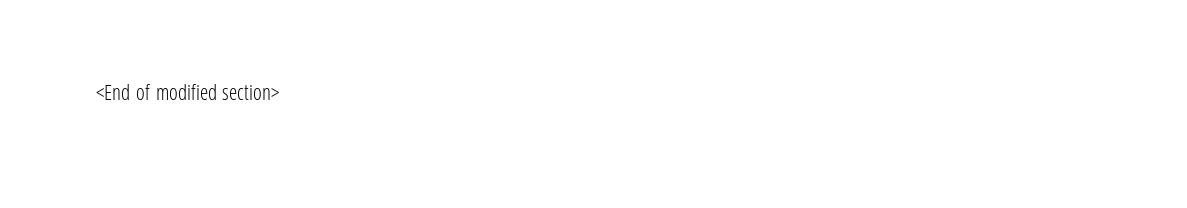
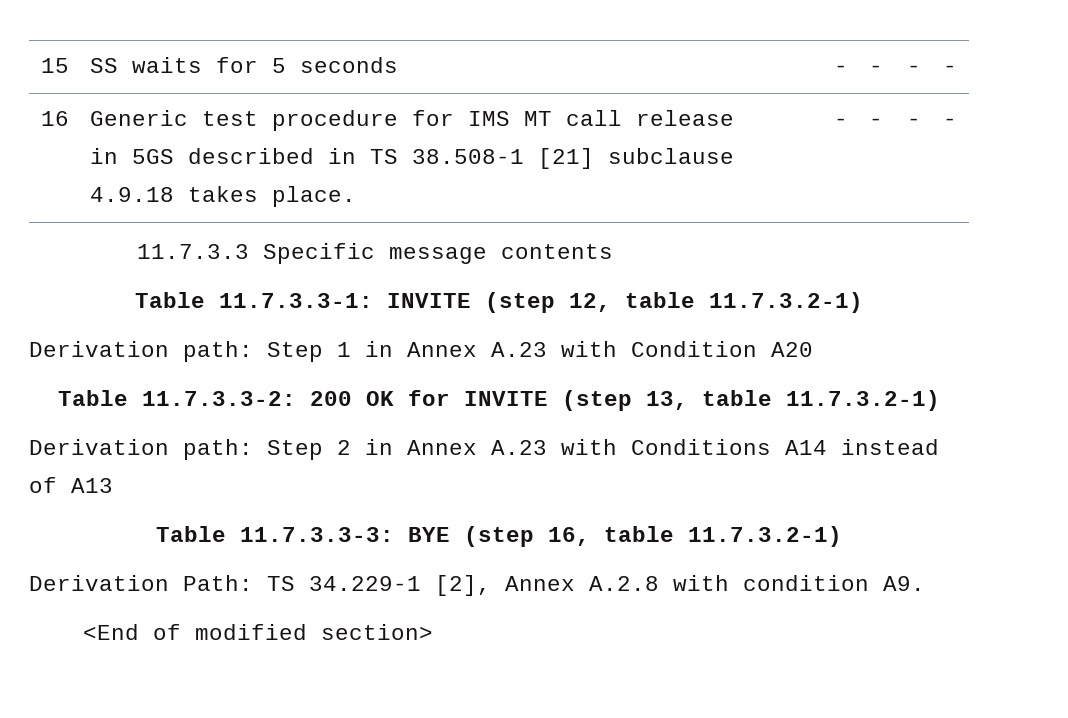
(96, 92) none -> [40,58,69,73] [89,57,398,73] [833,65,848,73] [868,65,883,73] [906,65,921,73] [943,65,957,73] [40,111,69,126] [89,110,734,131] [89,148,734,169] [89,186,356,207] [833,118,848,126] [868,118,883,126] [906,118,921,126] [943,118,957,126] [136,243,613,264] [135,292,863,313] [29,341,813,362] [58,390,940,411] [29,439,939,460] [29,477,113,493] [156,526,842,547] [29,575,925,596] 15 | SS waits for 5 seconds | - | - | - | - // 16 | Generic test procedure for IMS MT call release // in 5GS described in TS 38.508-1 [21] subclause 4.9.18 takes place. | - | - | - | - // 11.7.3.3 Specific message contents // Table 11.7.3.3-1: INVITE (step 12, table 11.7.3.2-1) // Derivation path: Step 1 in Annex A.23 with Condition A20 // Table 11.7.3.3-2: 200 OK for INVITE (step 13, table 11.7.3.2-1) // Derivation path: Step 2 in Annex A.23 with Conditions A14 instead of A13 // Table 11.7.3.3-3: BYE (step 16, table 11.7.3.2-1) // Derivation Path: TS 34.229-1 [2], Annex A.2.8 with condition A9. //

